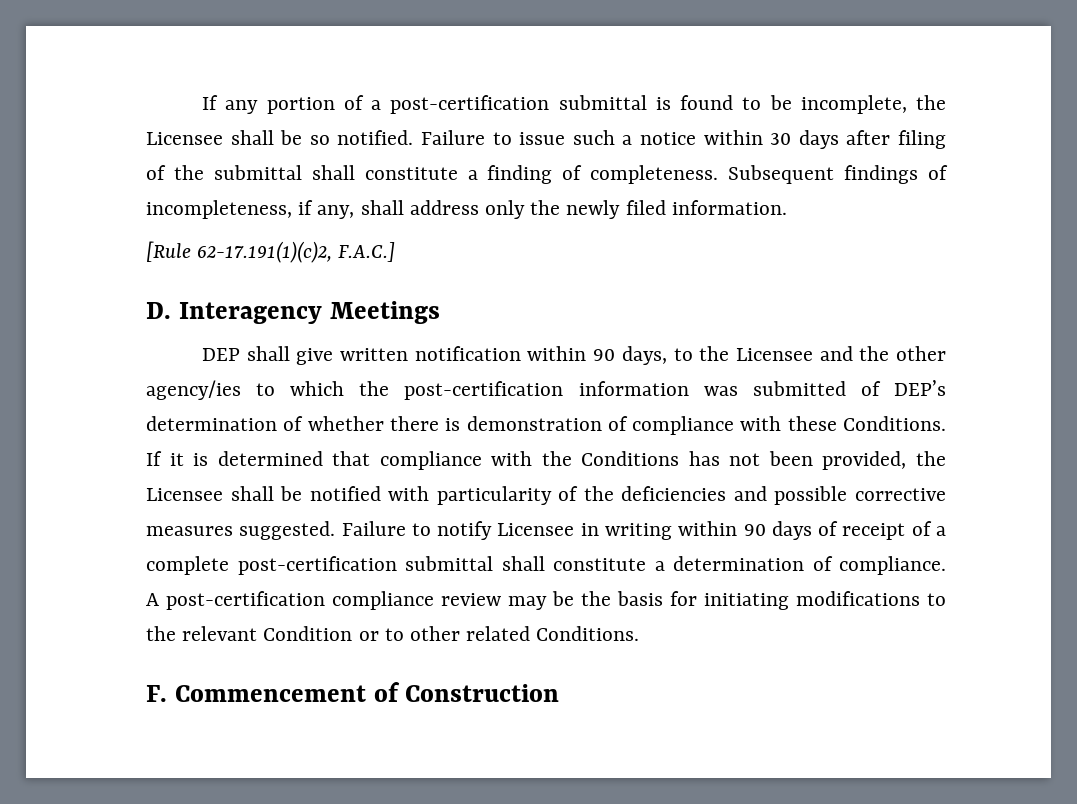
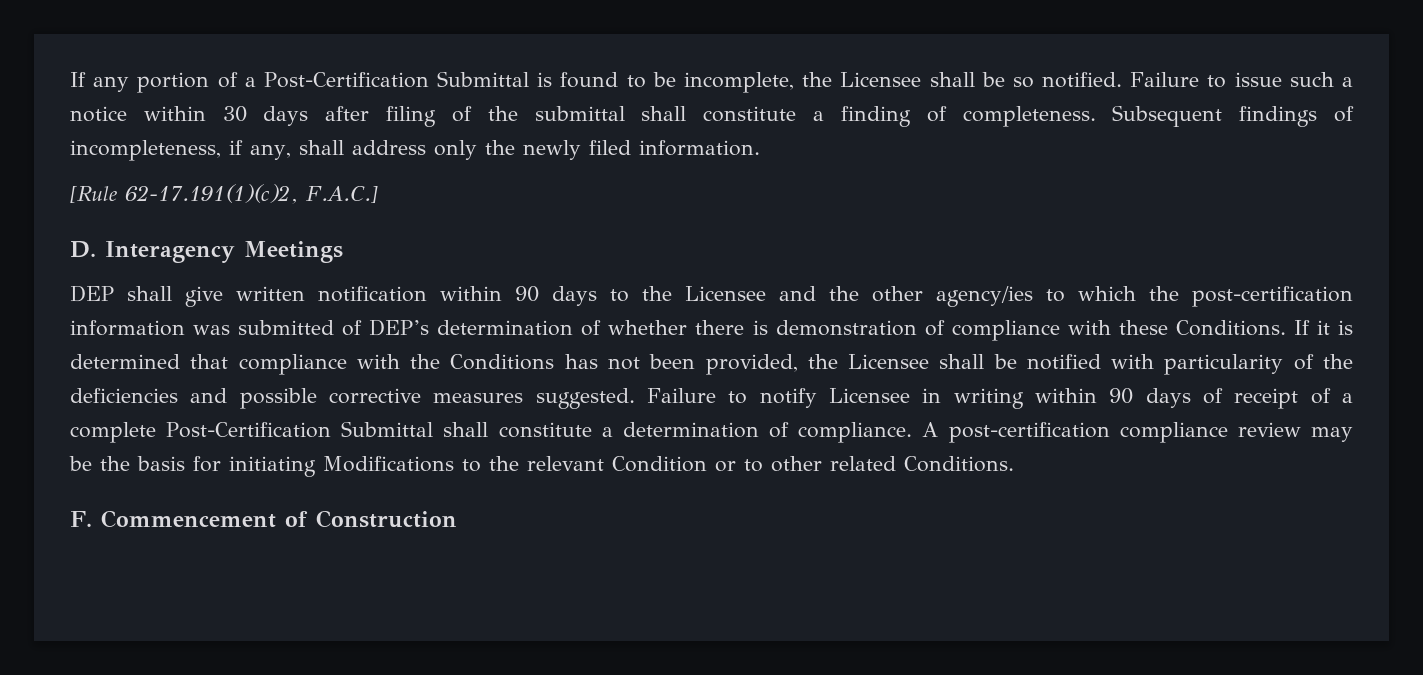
[390,95,647,114] post-certification submittal -> [263,71,530,88] Post-Certification Submittal
[621,346,667,365] days, -> [552,286,597,306] days
[237,556,493,575] post-certification submittal -> [166,421,434,438] Post-Certification Submittal
[796,591,920,606] modifications -> [323,456,454,472] Modifications

